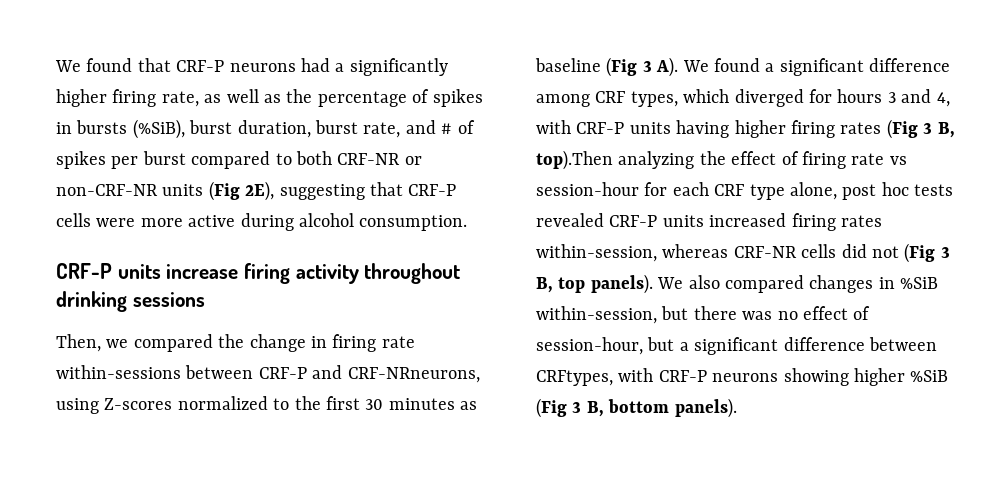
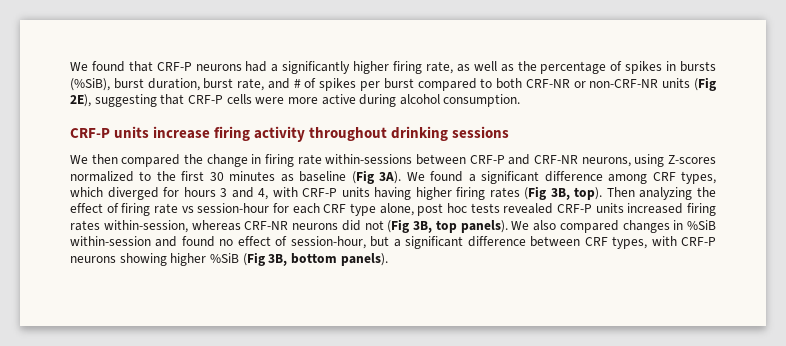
[56,334,129,352] Then, we -> [70,154,118,164] We then
[347,367,480,383] CRF-NRneurons, -> [534,155,631,167] CRF-NR neurons,
[642,57,679,77] 3 A). -> [379,171,402,184] 3A).
[923,122,955,138] [536,150,613,170] 3 B, top).Then -> [550,187,635,200] 3B, top). Then
[801,244,837,258] cells -> [292,223,338,230] neurons
[940,247,950,258] [536,277,553,293] 3 B, -> [413,221,432,233] 3B,
[536,306,773,324] within-session, but there was -> [70,236,215,247] within-session and found
[536,370,613,386] CRFtypes, -> [584,236,648,249] CRF types,
[572,401,604,417] 3 B, -> [268,254,288,266] 3B,

